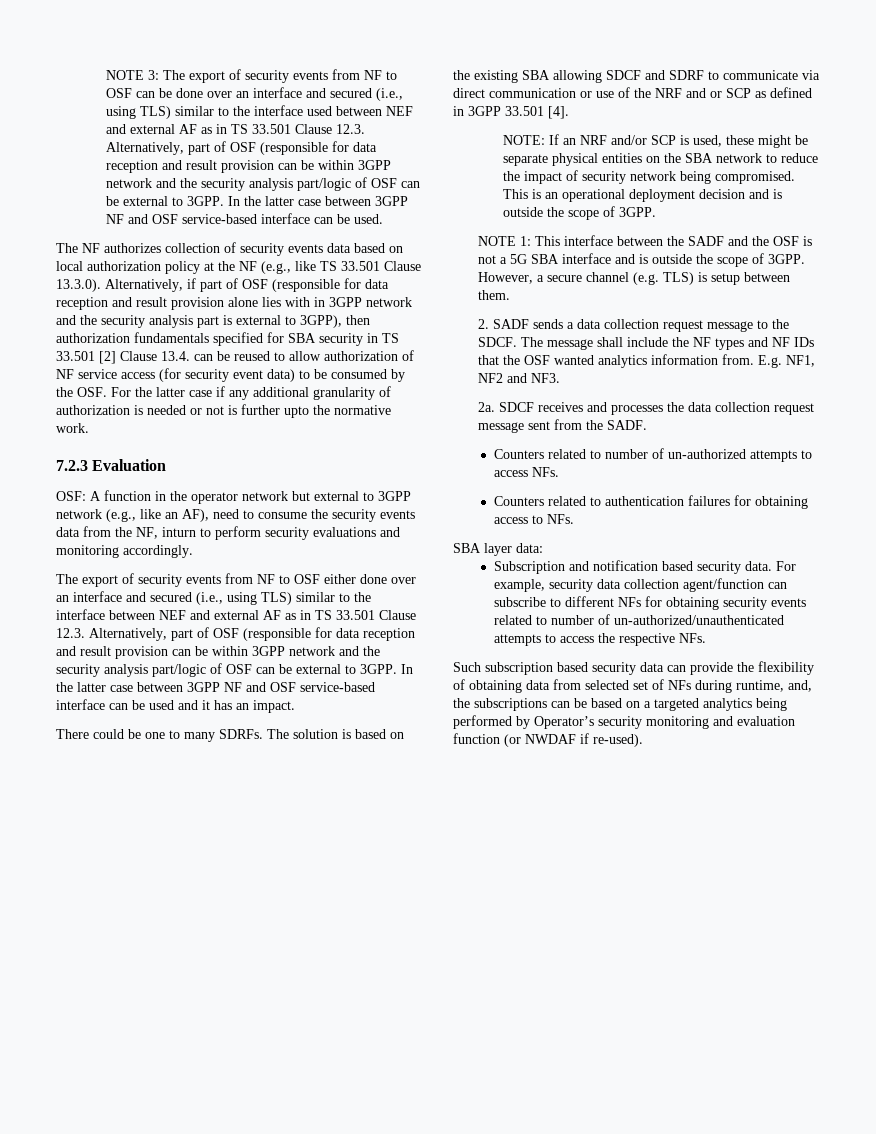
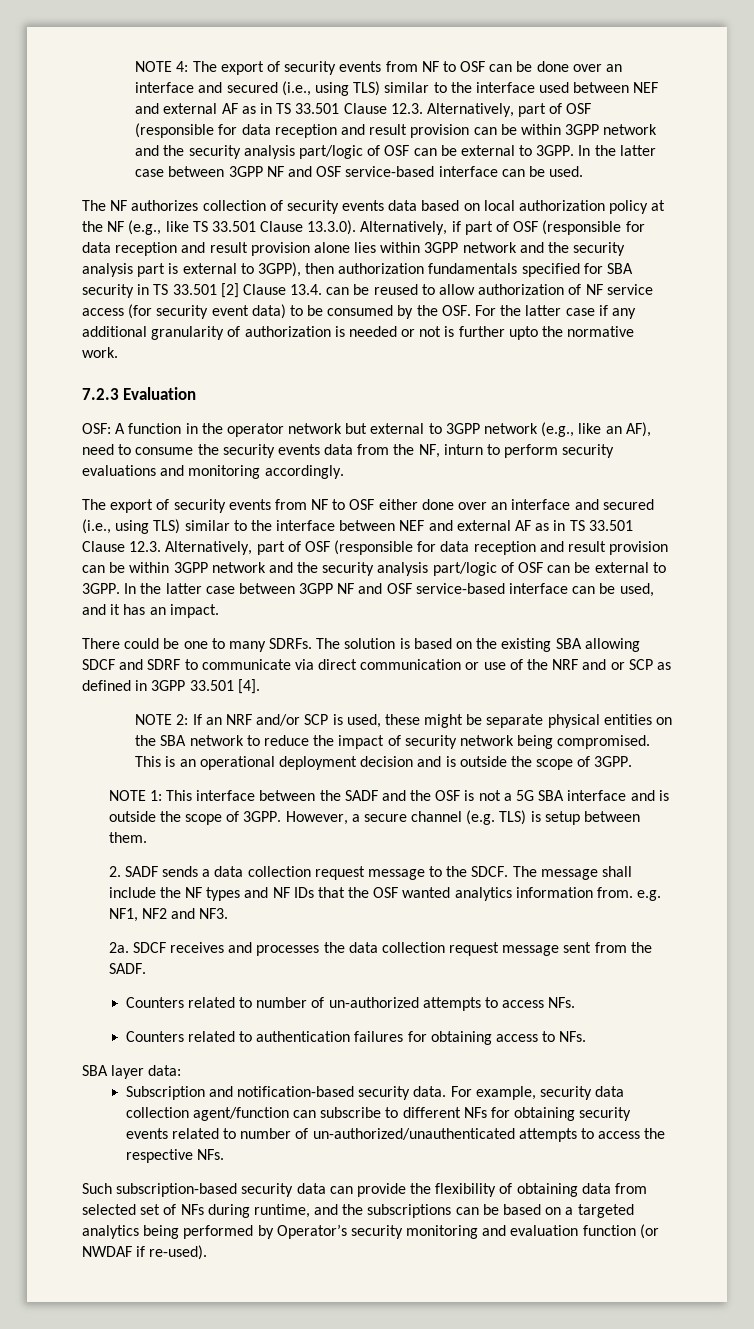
[106,70,160,80] NOTE 3: -> [135,61,189,72] NOTE 4:
[285,297,325,307] with in -> [380,242,421,253] within
[149,700,174,710] used -> [619,583,654,597] used,
[503,135,546,145] NOTE: -> [135,714,189,725] NOTE 2:
[758,355,783,368] E.g. -> [637,890,662,901] e.g.
[592,560,693,571] notification based -> [237,1086,355,1097] notification-based
[485,662,588,675] subscription based -> [116,1183,238,1197] subscription-based
[788,680,812,692] and, -> [314,1204,339,1215] and

